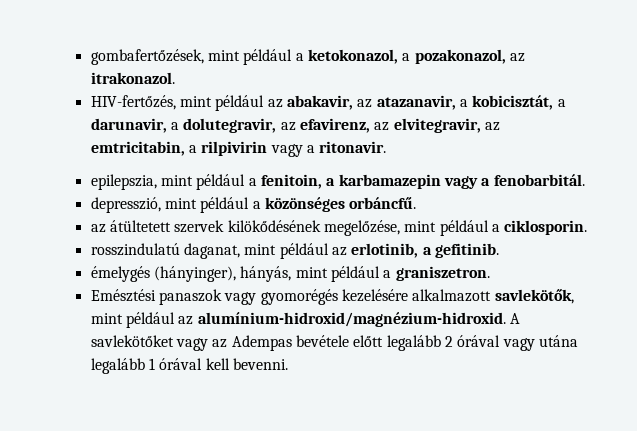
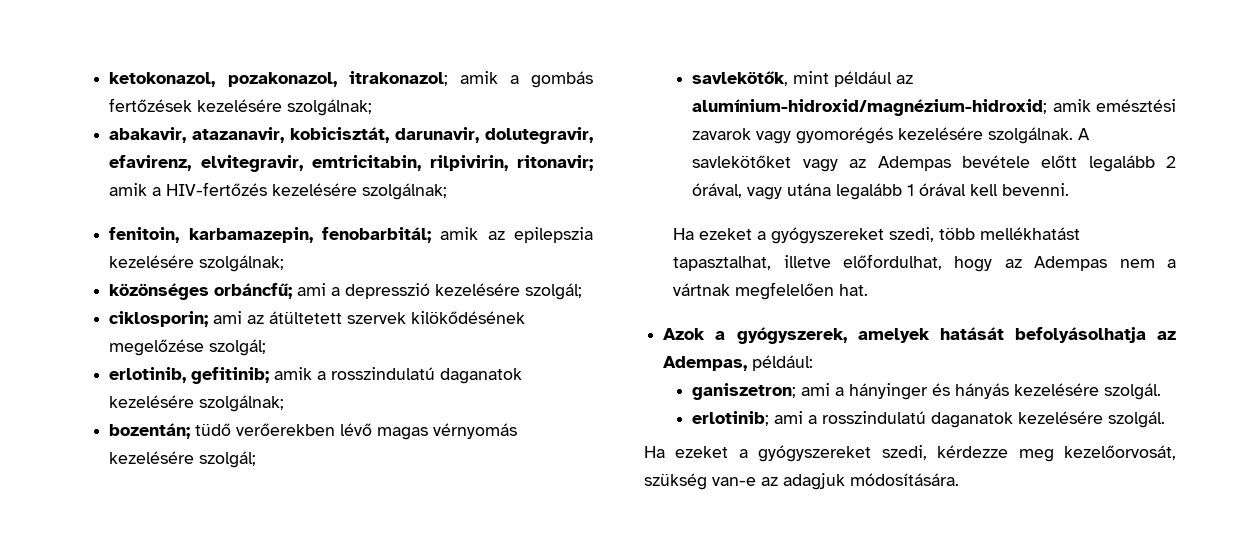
[90,49,526,65] [90,72,175,84] [90,95,566,111] [90,118,501,133] [90,141,387,157] [90,174,585,190] [90,197,417,213] [90,220,588,236] [90,243,500,259] [90,266,490,282] [90,289,574,305] [90,312,506,328] gombafertőzések, mint például a ketokonazol, a pozakonazol, az itrakonazol. // HIV-fertőzés, mint például az abakavir, az atazanavir, a kobicisztát, a darunavir, a dolutegravir, az efavirenz, az elvitegravir, az emtricitabin, a rilpivirin vagy a ritonavir. // epilepszia, mint például a fenitoin, a karbamazepin vagy a fenobarbitál. // depresszió, mint például a közönséges orbáncfű. // az átültetett szervek kilökődésének megelőzése, mint például a ciklosporin. // rosszindulatú daganat, mint például az erlotinib, a gefitinib. // émelygés (hányinger), hányás, mint például a graniszetron. // Emésztési panaszok vagy gyomorégés kezelésére alkalmazott savlekötők, mint például az alumínium-hidroxid/magnézium-hidroxid. -> [109,71,594,88] [109,98,373,116] [109,127,593,144] [109,155,593,172] [109,182,448,200] [109,227,593,243] [109,255,285,272] [109,283,583,300] [109,311,526,327] [109,339,267,356] [109,367,523,384] [109,395,285,412] [109,423,518,440] [109,451,257,468] [692,71,914,87] [692,99,1176,116] [692,127,1074,144] ketokonazol, pozakonazol, itrakonazol; amik a gombás fertőzések kezelésére szolgálnak; // abakavir, atazanavir, kobicisztát, darunavir, dolutegravir, efavirenz, elvitegravir, emtricitabin, rilpivirin, ritonavir; amik a HIV-fertőzés kezelésére szolgálnak; // fenitoin, karbamazepin, fenobarbitál; amik az epilepszia kezelésére szolgálnak; // közönséges orbáncfű; ami a depresszió kezelésére szolgál; // ciklosporin; ami az átültetett szervek kilökődésének megelőzése szolgál; // erlotinib, gefitinib; amik a rosszindulatú daganatok kezelésére szolgálnak; // bozentán; tüdő verőerekben lévő magas vérnyomás kezelésére szolgál; // savlekötők, mint például az alumínium-hidroxid/magnézium-hidroxid; amik emésztési zavarok vagy gyomorégés kezelésére szolgálnak.
[457,335,501,347] órával -> [692,183,743,198] órával,
(289, 364) none -> [673,227,1081,244] [673,254,1176,272] [673,282,869,300] [663,327,1176,344] [663,355,814,371] [692,383,1162,400] [692,411,1166,428] [644,445,1176,462] [644,473,959,490] // Ha ezeket a gyógyszereket szedi, több mellékhatást tapasztalhat, illetve előfordulhat, hogy az Adempas nem a vártnak megfelelően hat. // Azok a gyógyszerek, amelyek hatását befolyásolhatja az Adempas, például: // ganiszetron; ami a hányinger és hányás kezelésére szolgál. // erlotinib; ami a rosszindulatú daganatok kezelésére szolgál. // Ha ezeket a gyógyszereket szedi, kérdezze meg kezelőorvosát, szükség van-e az adagjuk módosítására.

